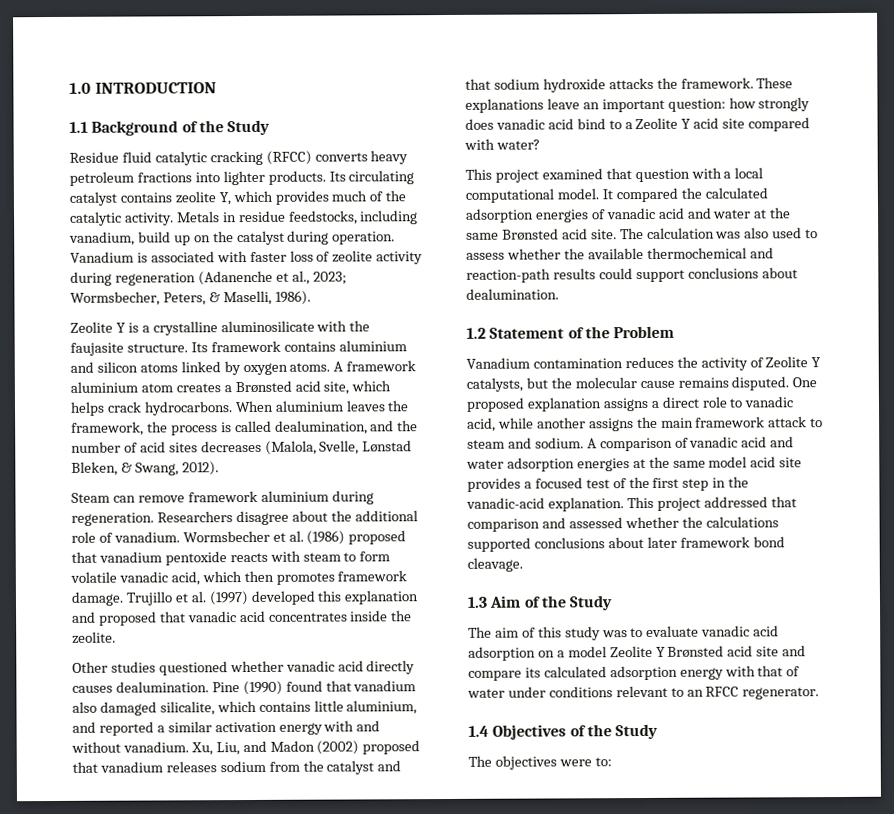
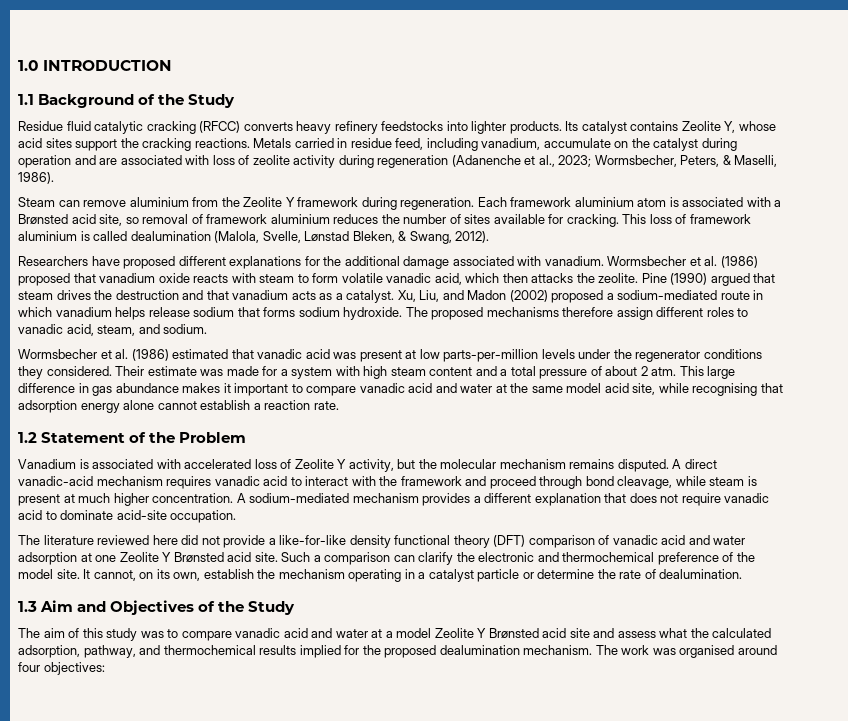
[69,171,192,186] petroleum fractions -> [334,121,444,134] refinery feedstocks
[348,170,415,185] circulating -> (579, 126) none
[174,190,407,206] [70,211,220,226] zeolite Y, which provides much of the catalytic activity. Metals -> [681,121,776,133] [18,138,334,151] Zeolite Y, whose acid sites support the cracking reactions. Metals carried
[288,210,358,225] feedstocks, -> [395,138,424,150] feed,
[137,231,191,246] build up -> [543,138,611,148] accumulate
[332,231,396,245] [70,251,287,263] operation. Vanadium is associated with faster -> [18,155,210,168] operation and are associated with
[70,320,371,336] [70,340,407,356] [70,360,417,376] [70,380,392,395] [70,400,410,416] [71,420,419,436] [71,440,262,453] Zeolite Y is a crystalline aluminosilicate with the faujasite structure. Its framework contains aluminium and silicon atoms linked by oxygen atoms. A framework aluminium atom creates a Brønsted acid site, which helps crack hydrocarbons. When aluminium leaves the framework, the process is called dealumination, and the number of acid sites decreases -> [18,197,782,210] [18,214,751,227] [18,231,211,241] Steam can remove aluminium from the Zeolite Y framework during regeneration. Each framework aluminium atom is associated with a Brønsted acid site, so removal of framework aluminium reduces the number of sites available for cracking. This loss of framework aluminium is called dealumination
[71,490,374,505] [71,510,418,526] [71,531,113,543] Steam can remove framework aluminium during regeneration. Researchers disagree about the additional role of -> [18,256,542,269] Researchers have proposed different explanations for the additional damage associated with
[164,551,227,566] pentoxide -> [158,273,190,283] oxide
[275,570,408,585] [71,590,419,606] [72,610,413,626] [72,631,116,644] [72,660,416,676] [72,680,417,696] [72,700,418,716] [72,720,381,736] [71,741,189,753] promotes framework damage. Trujillo et al. (1997) developed this explanation and proposed that vanadic acid concentrates inside the zeolite. // Other studies questioned whether vanadic acid directly causes dealumination. Pine (1990) found that vanadium also damaged silicalite, which contains little aluminium, and reported a similar activation energy with and without vanadium. -> [531,273,776,286] [18,290,395,303] attacks the zeolite. Pine (1990) argued that steam drives the destruction and that vanadium acts as a catalyst.
[72,760,402,775] [465,77,794,93] [465,97,811,113] [465,117,811,132] [464,138,540,150] [465,167,764,183] [465,187,768,203] [465,208,606,223] that vanadium releases sodium from the catalyst and that sodium hydroxide attacks the framework. These explanations leave an important question: how strongly does vanadic acid bind to a Zeolite Y acid site compared with water? // This project examined that question with a local computational model. It compared the calculated adsorption energies of -> [606,290,764,300] [18,307,749,320] [18,324,208,336] [18,349,762,362] [18,366,736,379] [18,383,357,396] a sodium-mediated route in which vanadium helps release sodium that forms sodium hydroxide. The proposed mechanisms therefore assign different roles to vanadic acid, steam, and sodium. // Wormsbecher et al. (1986) estimated that vanadic acid was present at low parts-per-million levels under the regenerator conditions they considered. Their estimate was made for a system with high steam content and a total pressure of about 2 atm. This large difference in gas abundance makes it important to compare
[501,227,819,241] [466,247,774,260] [466,267,798,283] [466,288,559,300] Brønsted acid site. The calculation was also used to assess whether the available thermochemical and reaction-path results could support conclusions about dealumination. -> [566,383,783,396] [18,400,339,413] model acid site, while recognising that adsorption energy alone cannot establish a reaction rate.
[532,356,748,371] contamination reduces the activity -> [79,459,277,469] is associated with accelerated loss
[466,377,523,392] catalysts, -> [348,459,394,472] activity,
[639,380,675,389] cause -> [499,459,566,469] mechanism
[792,377,818,388] [466,396,795,412] [467,416,824,432] [467,437,597,449] One proposed explanation assigns a direct role to vanadic acid, while another assigns the main framework attack to steam and sodium. A -> [672,459,717,469] [18,476,757,489] [18,493,770,506] [18,510,237,523] [18,535,526,548] A direct vanadic-acid mechanism requires vanadic acid to interact with the framework and proceed through bond cleavage, while steam is present at much higher concentration. A sodium-mediated mechanism provides a different explanation that does not require vanadic acid to dominate acid-site occupation. // The literature reviewed here did not provide a like-for-like density functional theory (DFT)
[576,456,803,472] [467,476,750,492] [466,496,797,512] [467,516,779,532] [467,536,785,552] [467,557,523,572] energies at the same model acid site provides a focused test of the first step in the vanadic-acid explanation. This project addressed that comparison and assessed whether the calculations supported conclusions about later framework bond cleavage. -> [80,552,755,565] [18,569,743,582] at one Zeolite Y Brønsted acid site. Such a comparison can clarify the electronic and thermochemical preference of the model site. It cannot, on its own, establish the mechanism operating in a catalyst particle or determine the rate of dealumination.
(522, 601) none -> [77,600,195,615] and Objectives
[646,625,780,637] [468,646,555,661] evaluate vanadic acid adsorption on -> [181,628,383,641] compare vanadic acid and water at
[468,665,801,681] [467,685,820,700] [468,723,659,740] [468,755,612,770] compare its calculated adsorption energy with that of water under conditions relevant to an RFCC regenerator. // 1.4 Objectives of the Study // The objectives were to: -> [617,628,772,638] [18,645,777,658] [18,662,105,675] assess what the calculated adsorption, pathway, and thermochemical results implied for the proposed dealumination mechanism. The work was organised around four objectives:

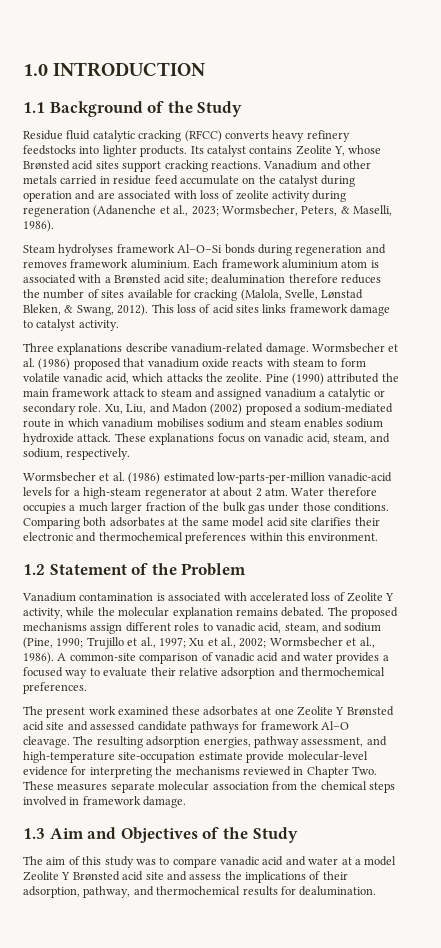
(776, 126) none -> [23,160,70,170] Brønsted
[120,138,139,148] the -> (162, 166) none
[253,138,541,151] Metals carried in residue feed, including vanadium, -> [263,160,371,170] [23,175,178,185] Vanadium and other metals carried in residue feed
[58,197,475,210] can remove aluminium from the Zeolite Y framework during regeneration. -> [58,244,386,256] [23,259,190,269] hydrolyses framework Al–O–Si bonds during regeneration and removes framework aluminium.
[99,214,330,226] site, so removal of framework aluminium -> [186,274,338,285] site; dealumination therefore
[566,214,751,227] [18,231,211,241] cracking. This loss of framework aluminium is called dealumination -> [194,289,238,301] cracking
[18,256,604,269] // Researchers have proposed different explanations for the additional damage associated with vanadium. -> [151,304,391,316] [23,319,119,331] [23,343,309,355] This loss of acid sites links framework damage to catalyst activity. // Three explanations describe vanadium-related damage.
[502,273,528,283] then -> (164, 377) none
[710,273,776,286] [18,290,395,303] argued that steam drives the destruction and that vanadium acts as a catalyst. -> [327,373,399,383] [23,388,385,400] [23,403,102,415] attributed the main framework attack to steam and assigned vanadium a catalytic or secondary role.
[115,307,749,320] [18,324,208,336] helps release sodium that forms sodium hydroxide. The proposed mechanisms therefore assign different roles to vanadic acid, steam, and sodium. -> [156,418,384,428] [23,433,391,445] [23,448,131,460] mobilises sodium and steam enables sodium hydroxide attack. These explanations focus on vanadic acid, steam, and sodium, respectively.
[231,349,762,362] [18,366,736,379] [18,383,493,396] that vanadic acid was present at low parts-per-million levels under the regenerator conditions they considered. Their estimate was made for a system with high steam content and a total pressure of about 2 atm. This large difference in gas abundance makes it important to compare vanadic acid and water -> [216,472,393,484] [23,487,377,499] [23,502,390,514] [23,517,165,529] low-parts-per-million vanadic-acid levels for a high-steam regenerator at about 2 atm. Water therefore occupies a much larger fraction of the bulk gas under those conditions. Comparing both adsorbates
[632,383,783,396] [18,400,339,413] site, while recognising that adsorption energy alone cannot establish a reaction rate. -> [290,517,380,526] [23,532,379,544] site clarifies their electronic and thermochemical preferences within this environment.
(76, 464) none -> [79,593,154,601] contamination
[397,459,416,469] but -> [66,607,95,616] while
[499,459,717,472] [18,476,757,489] [18,493,770,506] [18,510,237,523] [18,535,526,548] mechanism remains disputed. A direct vanadic-acid mechanism requires vanadic acid to interact with the framework and proceed through bond cleavage, while steam is present at much higher concentration. A sodium-mediated mechanism provides a different explanation that does not require vanadic acid to dominate acid-site occupation. // The literature reviewed here did not provide a like-for-like density functional theory (DFT) -> [172,607,398,619] [23,622,382,634] [23,637,375,649] [23,652,136,664] explanation remains debated. The proposed mechanisms assign different roles to vanadic acid, steam, and sodium (Pine, 1990; Trujillo et al., 1997; Xu et al., 2002; Wormsbecher et al., 1986). A common-site
[18,552,77,565] adsorption -> [336,652,389,664] [23,667,385,679] [23,682,87,694] [23,706,258,718] provides a focused way to evaluate their relative adsorption and thermochemical preferences. // The present work examined these adsorbates
[254,552,755,565] [18,569,743,582] site. Such a comparison can clarify the electronic and thermochemical preference of the model site. It cannot, on its own, establish the mechanism operating in a catalyst particle or determine the rate of dealumination. -> [46,721,349,733] [23,736,387,748] [23,751,368,763] [23,766,377,778] [23,781,395,793] [23,796,187,808] site and assessed candidate pathways for framework Al–O cleavage. The resulting adsorption energies, pathway assessment, and high-temperature site-occupation estimate provide molecular-level evidence for interpreting the mechanisms reviewed in Chapter Two. These measures separate molecular association from the chemical steps involved in framework damage.
[659,628,772,638] what the calculated -> [224,871,348,883] the implications of their
[299,645,777,658] [18,662,105,675] implied for the proposed dealumination mechanism. The work was organised around four objectives: -> [280,886,377,896] for dealumination.

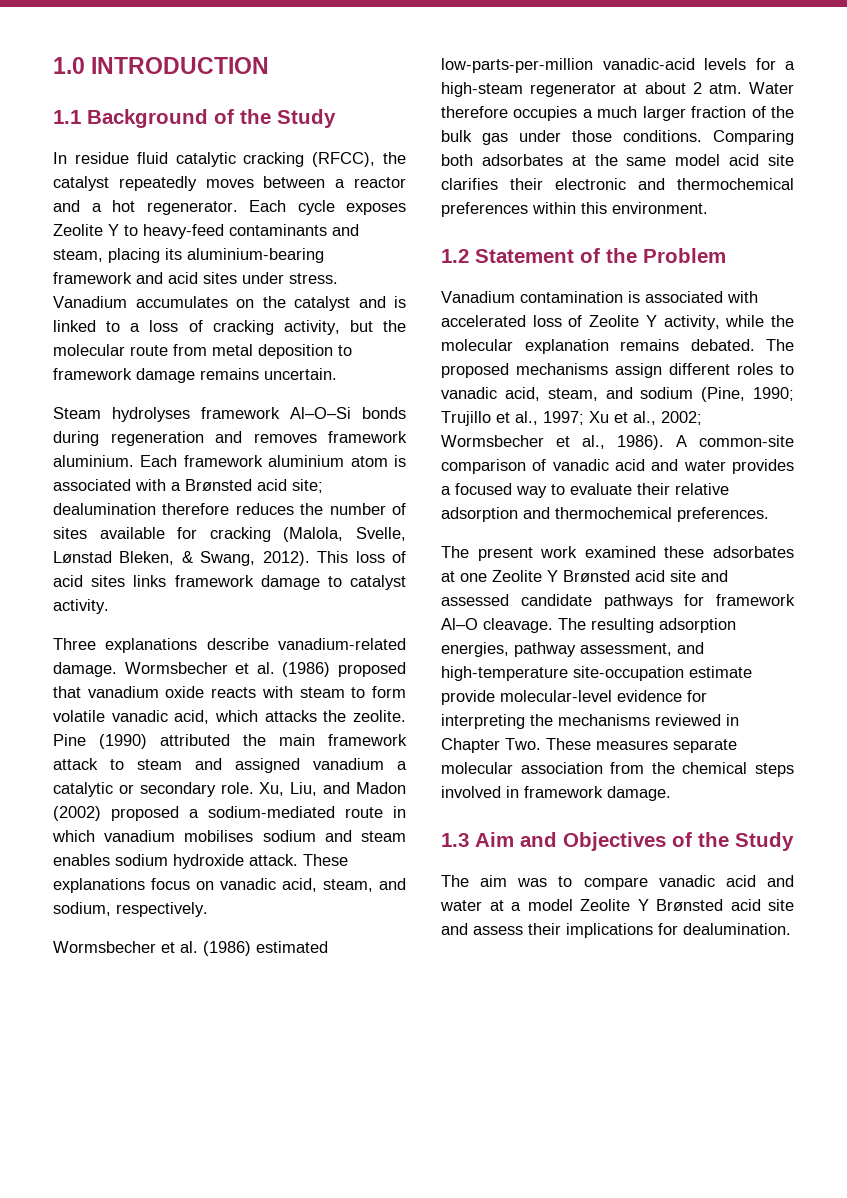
[23,130,63,140] Residue -> [53,152,129,164] In residue
[184,130,350,142] [23,145,382,157] [23,160,371,172] [23,175,356,187] [23,190,347,202] [23,205,392,217] [23,220,54,232] (RFCC) converts heavy refinery feedstocks into lighter products. Its catalyst contains Zeolite Y, whose Brønsted acid sites support cracking reactions. Vanadium and other metals carried in residue feed accumulate on the catalyst during operation and are associated with loss of zeolite activity during regeneration (Adanenche et al., 2023; Wormsbecher, Peters, & Maselli, 1986). -> [312,152,406,167] [53,176,407,191] [53,200,406,215] [53,224,359,239] [53,248,324,263] [53,272,338,284] [53,296,406,311] [53,320,406,335] [53,344,352,359] [53,368,337,383] (RFCC), the catalyst repeatedly moves between a reactor and a hot regenerator. Each cycle exposes Zeolite Y to heavy-feed contaminants and steam, placing its aluminium-bearing framework and acid sites under stress. Vanadium accumulates on the catalyst and is linked to a loss of cracking activity, but the molecular route from metal deposition to framework damage remains uncertain.
[68,856,134,868] of this study -> (508, 881) none
[224,871,348,883] [23,886,278,898] the implications of their adsorption, pathway, and thermochemical results -> [528,923,653,938] their implications

